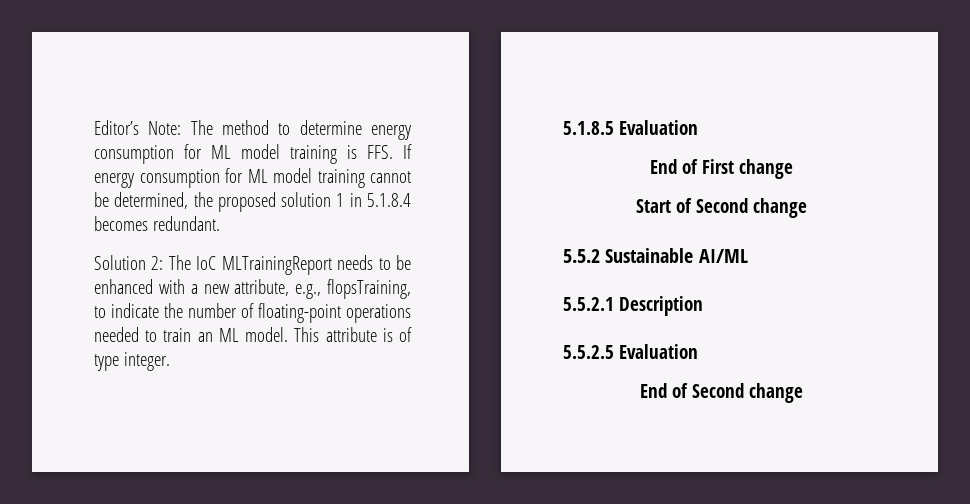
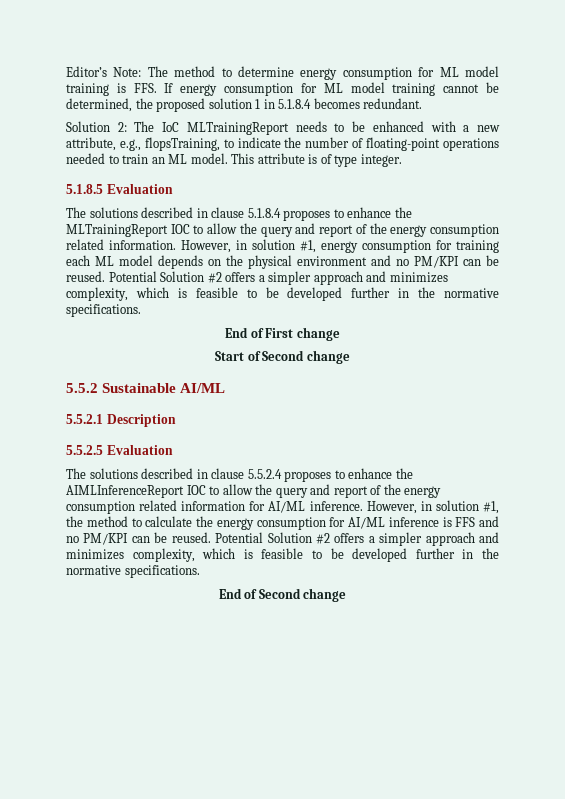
(698, 127) none -> [66,207,412,221] [66,223,499,237] [66,239,499,253] [66,255,499,269] [66,271,448,285] [66,287,499,301] [66,304,141,317] // The solutions described in clause 5.1.8.4 proposes to enhance the MLTrainingReport IOC to allow the query and report of the energy consumption related information. However, in solution #1, energy consumption for training each ML model depends on the physical environment and no PM/KPI can be reused. Potential Solution #2 offers a simpler approach and minimizes complexity, which is feasible to be developed further in the normative specifications.
(698, 351) none -> [66,468,413,482] [66,484,442,498] [66,500,499,514] [66,516,499,530] [66,532,500,546] [66,548,500,562] [66,565,200,578] // The solutions described in clause 5.5.2.4 proposes to enhance the AIMLInferenceReport IOC to allow the query and report of the energy consumption related information for AI/ML inference. However, in solution #1, the method to calculate the energy consumption for AI/ML inference is FFS and no PM/KPI can be reused. Potential Solution #2 offers a simpler approach and minimizes complexity, which is feasible to be developed further in the normative specifications.

